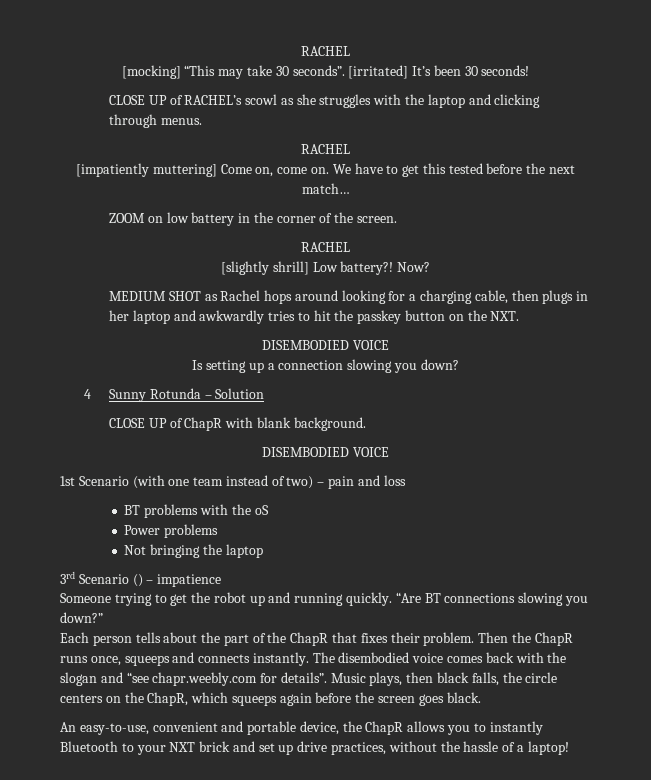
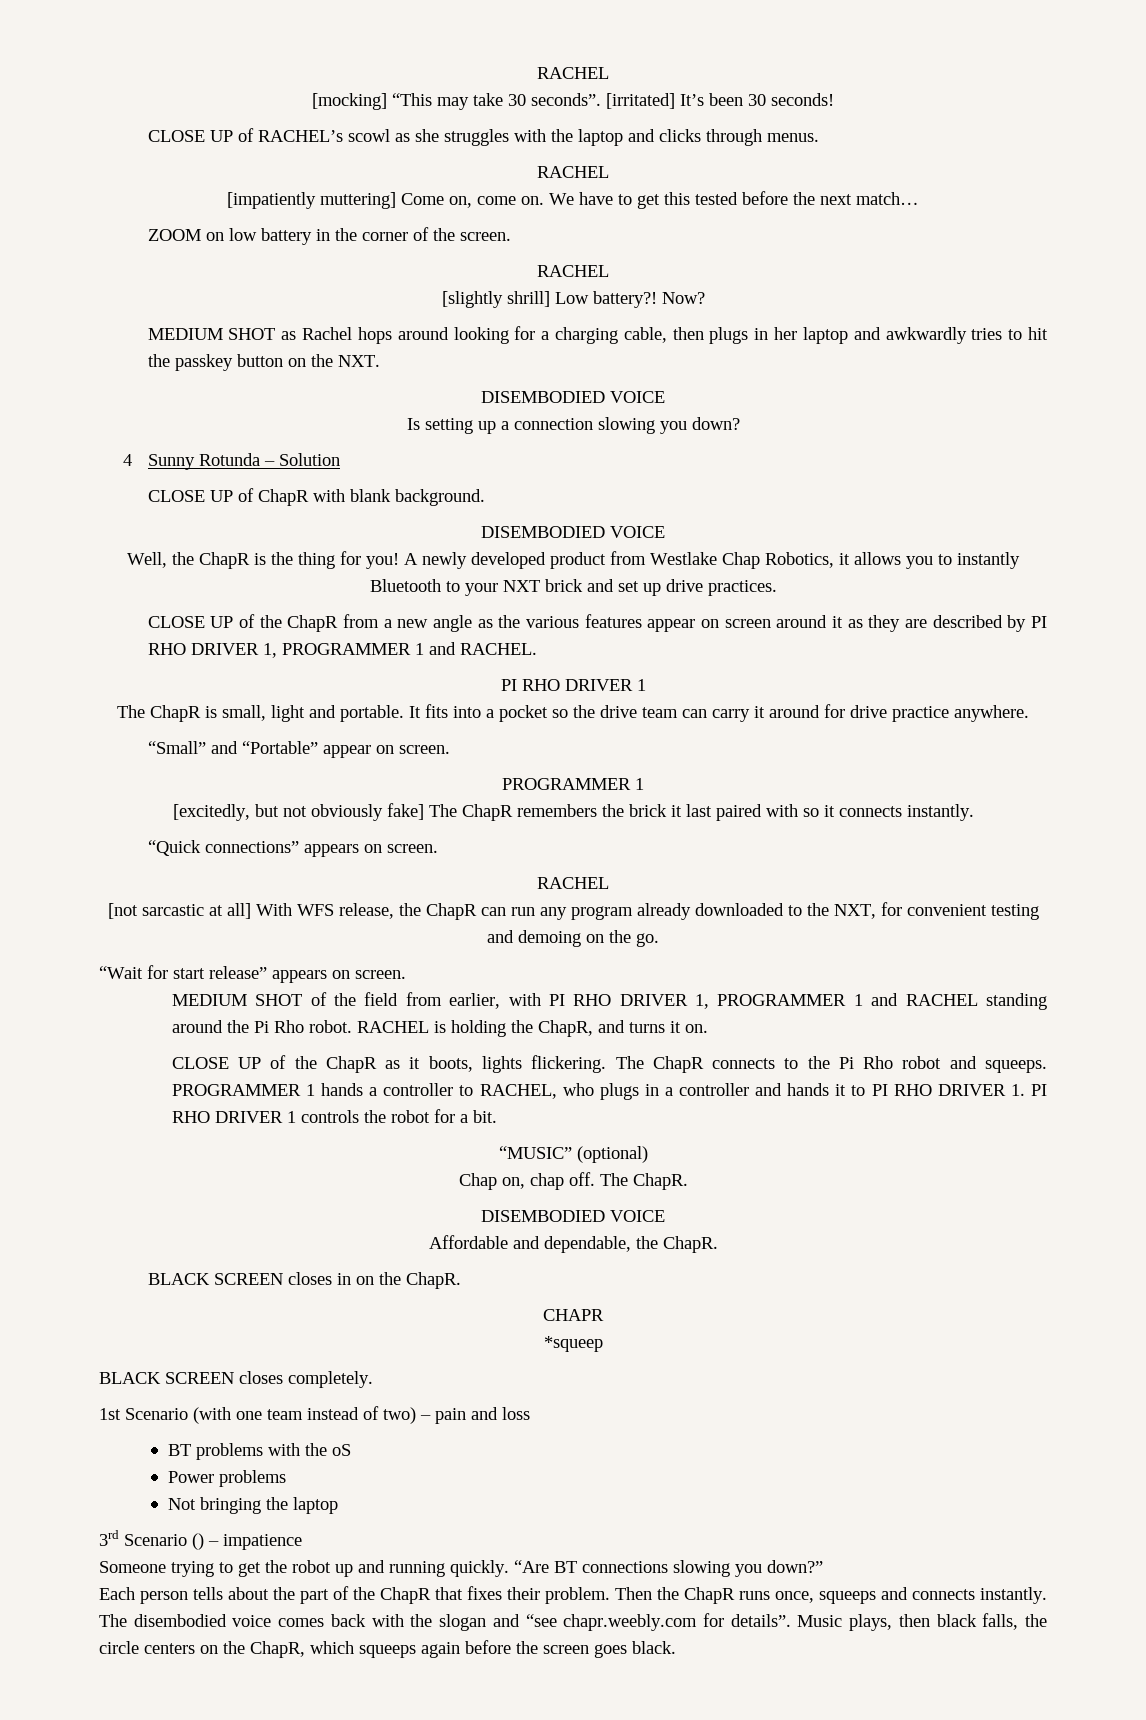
[494,94,541,108] clicking -> [658,129,701,142] clicks
(389, 452) none -> [127,551,1020,569] [369,579,777,596] [147,614,1048,632] [147,642,537,658] [500,679,646,691] [117,704,1029,722] [147,741,450,758] [502,778,644,790] [172,803,974,821] [147,840,438,857] [537,877,609,889] [107,902,1039,920] [487,930,659,947] [99,965,406,983] [171,992,1047,1010] [171,1020,708,1037] [171,1055,1047,1073] [171,1083,1047,1100] [171,1109,497,1123] [498,1146,648,1163] [458,1172,688,1190] [481,1210,665,1222] [428,1235,718,1253] [147,1272,461,1289] [543,1309,604,1321] [543,1336,603,1352] [99,1371,373,1388] // Well, the ChapR is the thing for you! A newly developed product from Westlake Chap Robotics, it allows you to instantly Bluetooth to your NXT brick and set up drive practices. // CLOSE UP of the ChapR from a new angle as the various features appear on screen around it as they are described by PI RHO DRIVER 1, PROGRAMMER 1 and RACHEL. // PI RHO DRIVER 1 // The ChapR is small, light and portable. It fits into a pocket so the drive team can carry it around for drive practice anywhere. // “Small” and “Portable” appear on screen. // PROGRAMMER 1 // [excitedly, but not obviously fake] The ChapR remembers the brick it last paired with so it connects instantly. // “Quick connections” appears on screen. // RACHEL // [not sarcastic at all] With WFS release, the ChapR can run any program already downloaded to the NXT, for convenient testing and demoing on the go. // “Wait for start release” appears on screen. // MEDIUM SHOT of the field from earlier, with PI RHO DRIVER 1, PROGRAMMER 1 and RACHEL standing around the Pi Rho robot. RACHEL is holding the ChapR, and turns it on. // CLOSE UP of the ChapR as it boots, lights flickering. The ChapR connects to the Pi Rho robot and squeeps. PROGRAMMER 1 hands a controller to RACHEL, who plugs in a controller and hands it to PI RHO DRIVER 1. PI RHO DRIVER 1 controls the robot for a bit. // “MUSIC” (optional) // Chap on, chap off. The ChapR. // DISEMBODIED VOICE // Affordable and dependable, the ChapR. // BLACK SCREEN closes in on the ChapR. // CHAPR // *squeep // BLACK SCREEN closes completely.
[60,721,543,735] [60,741,569,755] // An easy-to-use, convenient and portable device, the ChapR allows you to instantly Bluetooth to your NXT brick and set up drive practices, without the hassle of a laptop! -> (676, 1647) none

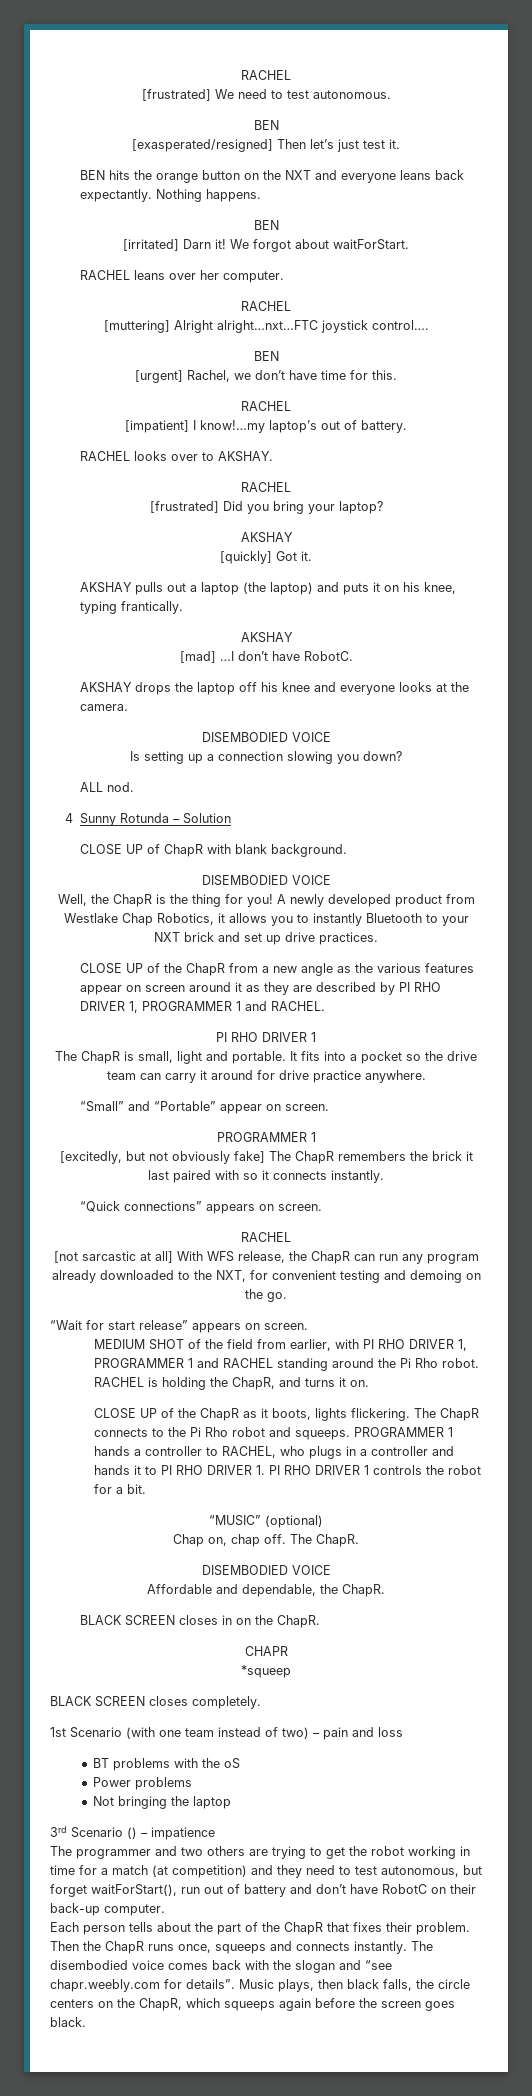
[537,67,609,79] [312,93,834,110] [147,128,819,146] [537,166,609,178] [227,191,919,209] [147,227,511,245] [537,265,609,277] [441,291,705,308] [147,326,1048,344] [147,354,380,371] RACHEL // [mocking] “This may take 30 seconds”. [irritated] It’s been 30 seconds! // CLOSE UP of RACHEL’s scowl as she struggles with the laptop and clicks through menus. // RACHEL // [impatiently muttering] Come on, come on. We have to get this tested before the next match… // ZOOM on low battery in the corner of the screen. // RACHEL // [slightly shrill] Low battery?! Now? // MEDIUM SHOT as Rachel hops around looking for a charging cable, then plugs in her laptop and awkwardly tries to hit the passkey button on the NXT. -> [241,70,291,80] [141,89,391,101] [253,120,279,130] [132,139,400,152] [79,170,464,183] [79,189,261,202] [253,220,279,230] [123,239,409,252] [79,270,284,283] [241,301,291,311] [103,320,429,333] [253,351,279,361] [135,370,397,383] [241,401,291,411] [125,420,407,433] [79,451,273,462] [241,482,291,492] [149,501,383,514] [240,532,293,543] [220,551,312,564] [79,582,456,595] [79,601,183,614] [240,632,293,643] [179,651,353,663] [79,682,469,695] [79,704,128,711] RACHEL // [frustrated] We need to test autonomous. // BEN // [exasperated/resigned] Then let’s just test it. // BEN hits the orange button on the NXT and everyone leans back expectantly. Nothing happens. // BEN // [irritated] Darn it! We forgot about waitForStart. // RACHEL leans over her computer. // RACHEL // [muttering] Alright alright…nxt…FTC joystick control…. // BEN // [urgent] Rachel, we don’t have time for this. // RACHEL // [impatient] I know!…my laptop’s out of battery. // RACHEL looks over to AKSHAY. // RACHEL // [frustrated] Did you bring your laptop? // AKSHAY // [quickly] Got it. // AKSHAY pulls out a laptop (the laptop) and puts it on his knee, typing frantically. // AKSHAY // [mad] …I don’t have RobotC. // AKSHAY drops the laptop off his knee and everyone looks at the camera.
(740, 423) none -> [79,782,134,792] // ALL nod.
[99,1561,166,1573] Someone -> [50,1846,268,1859] The programmer and two others are
[335,1560,823,1577] up and running quickly. “Are BT connections slowing you down?” -> [408,1846,470,1859] [50,1865,482,1878] [50,1884,476,1897] [50,1903,165,1916] working in time for a match (at competition) and they need to test autonomous, but forget waitForStart(), run out of battery and don’t have RobotC on their back-up computer.

